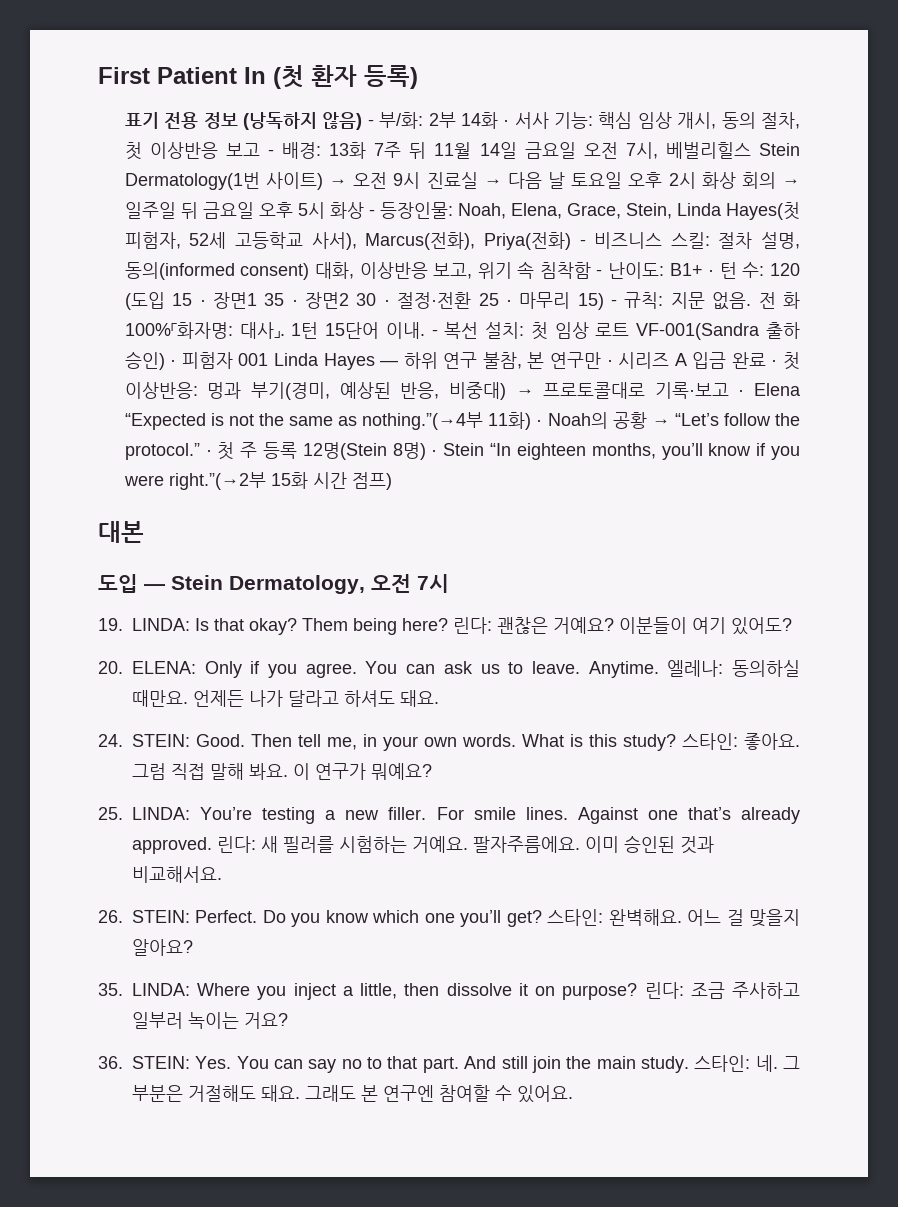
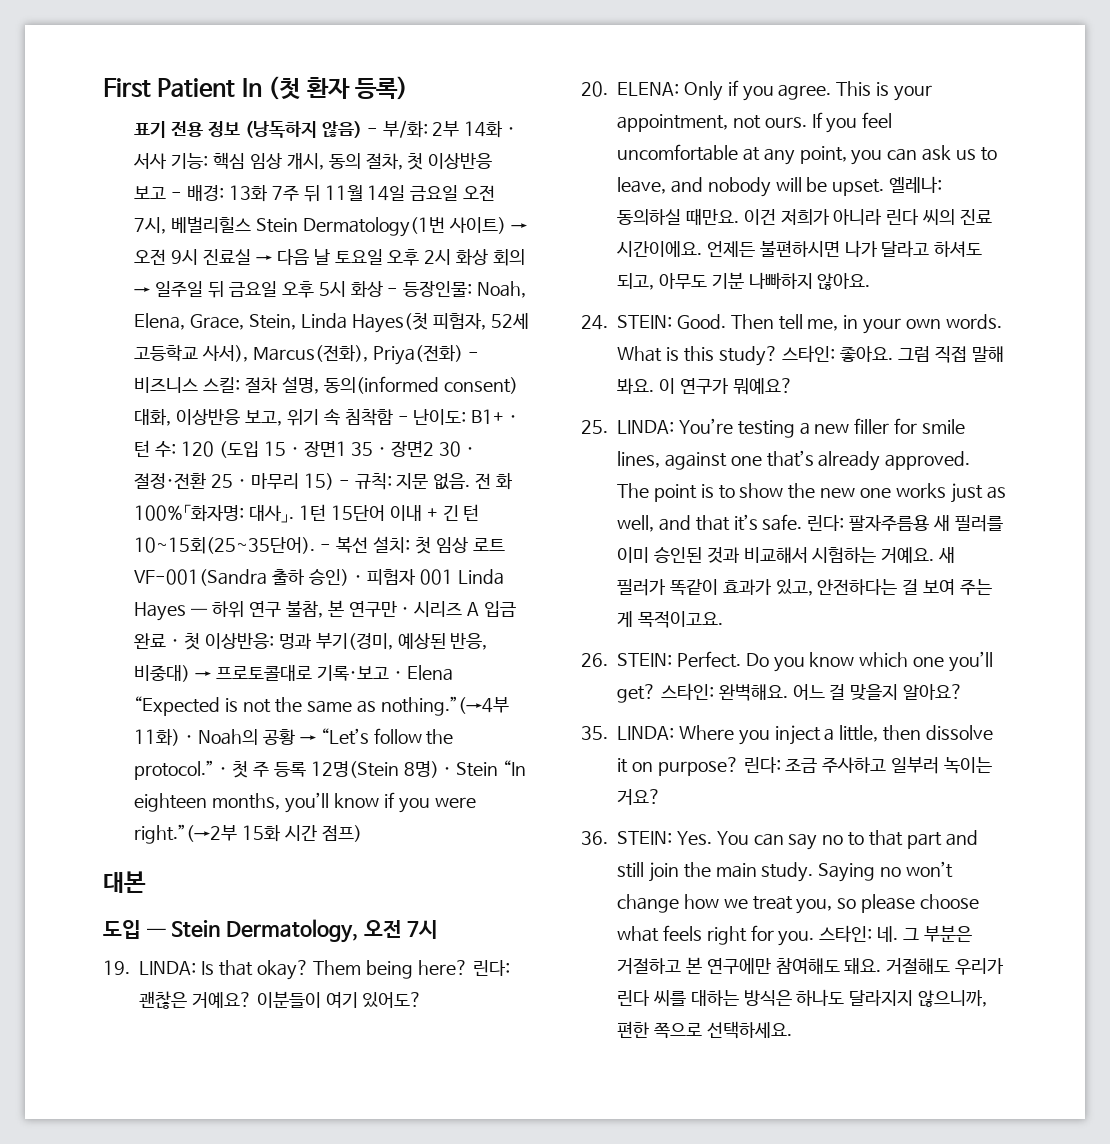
[385,322,425,339] 이내. -> [389,504,480,521] [134,537,316,554] 이내 + 긴 턴 10~15회(25~35단어).
[365,660,800,678] [132,690,439,707] You can ask us to leave. Anytime. 엘레나: 동의하실 때만요. 언제든 나가 달라고 하셔도 돼요. -> [836,81,933,101] [617,112,893,133] [617,144,997,165] [617,176,943,197] [617,208,993,225] [617,240,983,257] [617,272,871,290] This is your appointment, not ours. If you feel uncomfortable at any point, you can ask us to leave, and nobody will be upset. 엘레나: 동의하실 때만요. 이건 저희가 아니라 린다 씨의 진료 시간이에요. 언제든 불편하시면 나가 달라고 하셔도 되고, 아무도 기분 나빠하지 않아요.
[388,807,801,824] [132,835,714,854] [132,866,222,883] filler. For smile lines. Against one that’s already approved. 린다: 새 필러를 시험하는 거예요. 팔자주름에요. 이미 승인된 것과 비교해서요. -> [854,418,966,434] [617,450,971,471] [617,483,1006,503] [617,514,1003,532] [617,547,956,563] [617,579,993,596] [617,611,723,628] filler for smile lines, against one that’s already approved. The point is to show the new one works just as well, and that it’s safe. 린다: 팔자주름용 새 필러를 이미 승인된 것과 비교해서 시험하는 거예요. 새 필러가 똑같이 효과가 있고, 안전하다는 걸 보여 주는 게 목적이고요.
[422,1056,497,1073] part. And -> [906,830,978,849] part and
[694,1055,801,1072] [132,1085,573,1103] 스타인: 네. 그 부분은 거절해도 돼요. 그래도 본 연구엔 참여할 수 있어요. -> [818,861,954,882] [617,894,979,914] [617,925,972,946] [617,957,1005,975] [617,989,988,1007] [617,1021,792,1039] Saying no won’t change how we treat you, so please choose what feels right for you. 스타인: 네. 그 부분은 거절하고 본 연구에만 참여해도 돼요. 거절해도 우리가 린다 씨를 대하는 방식은 하나도 달라지지 않으니까, 편한 쪽으로 선택하세요.

